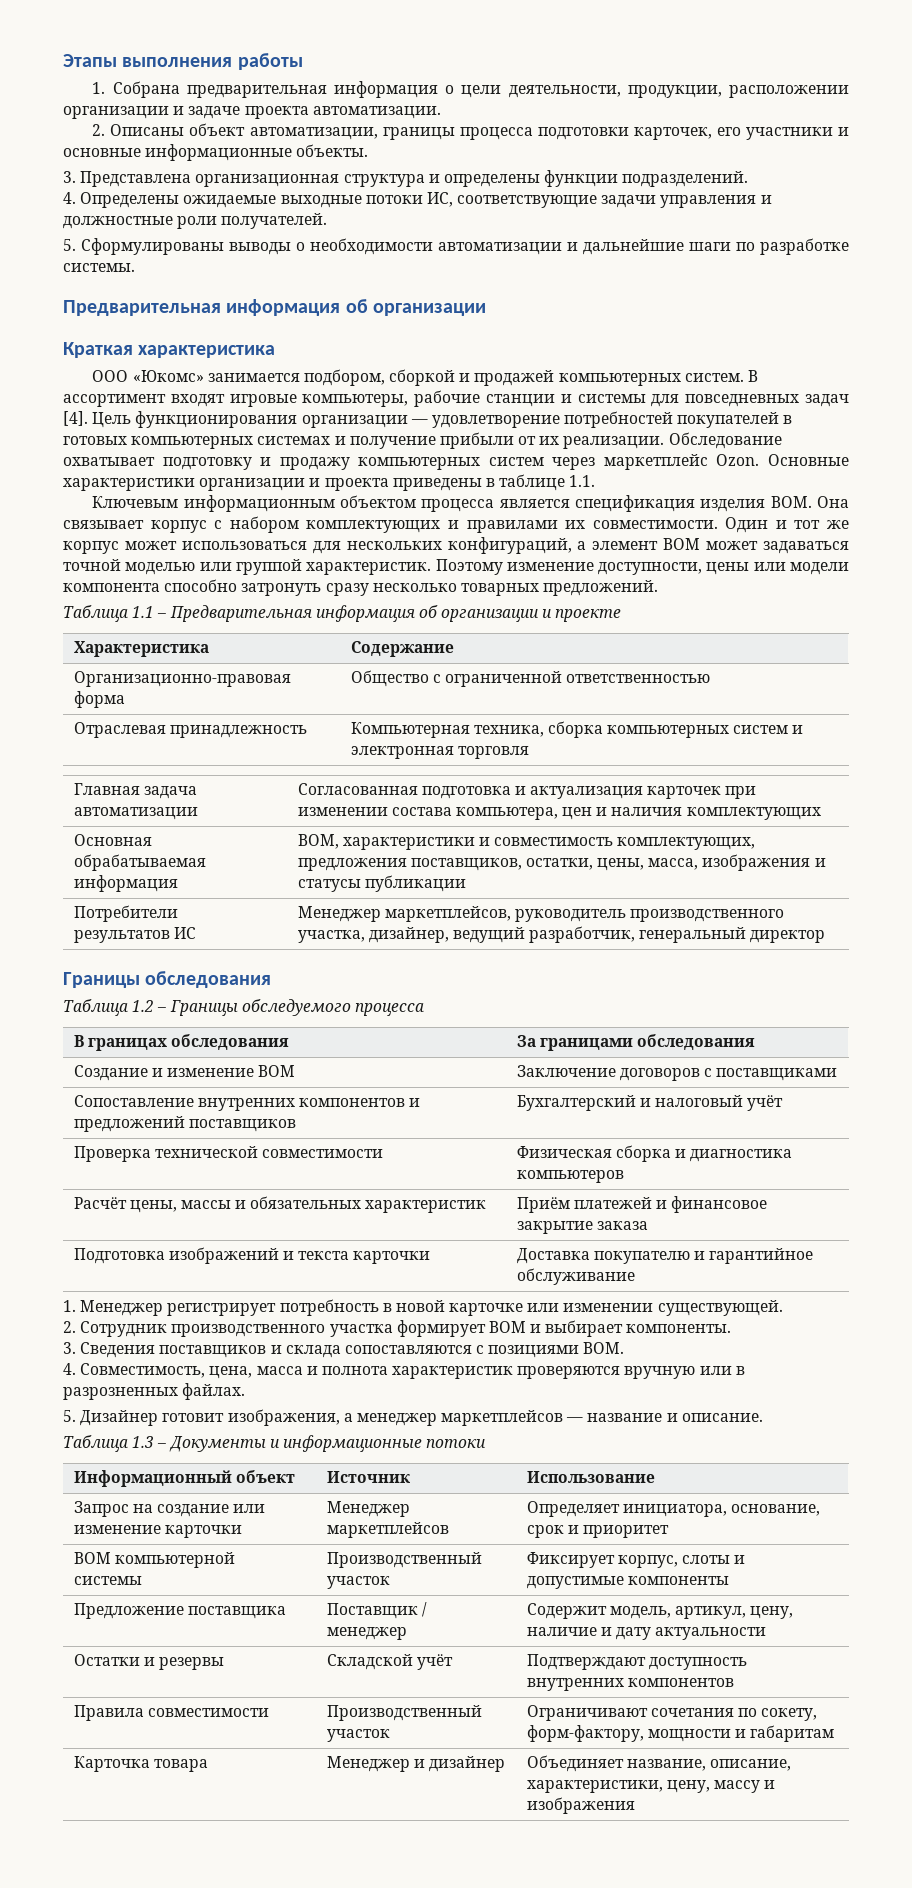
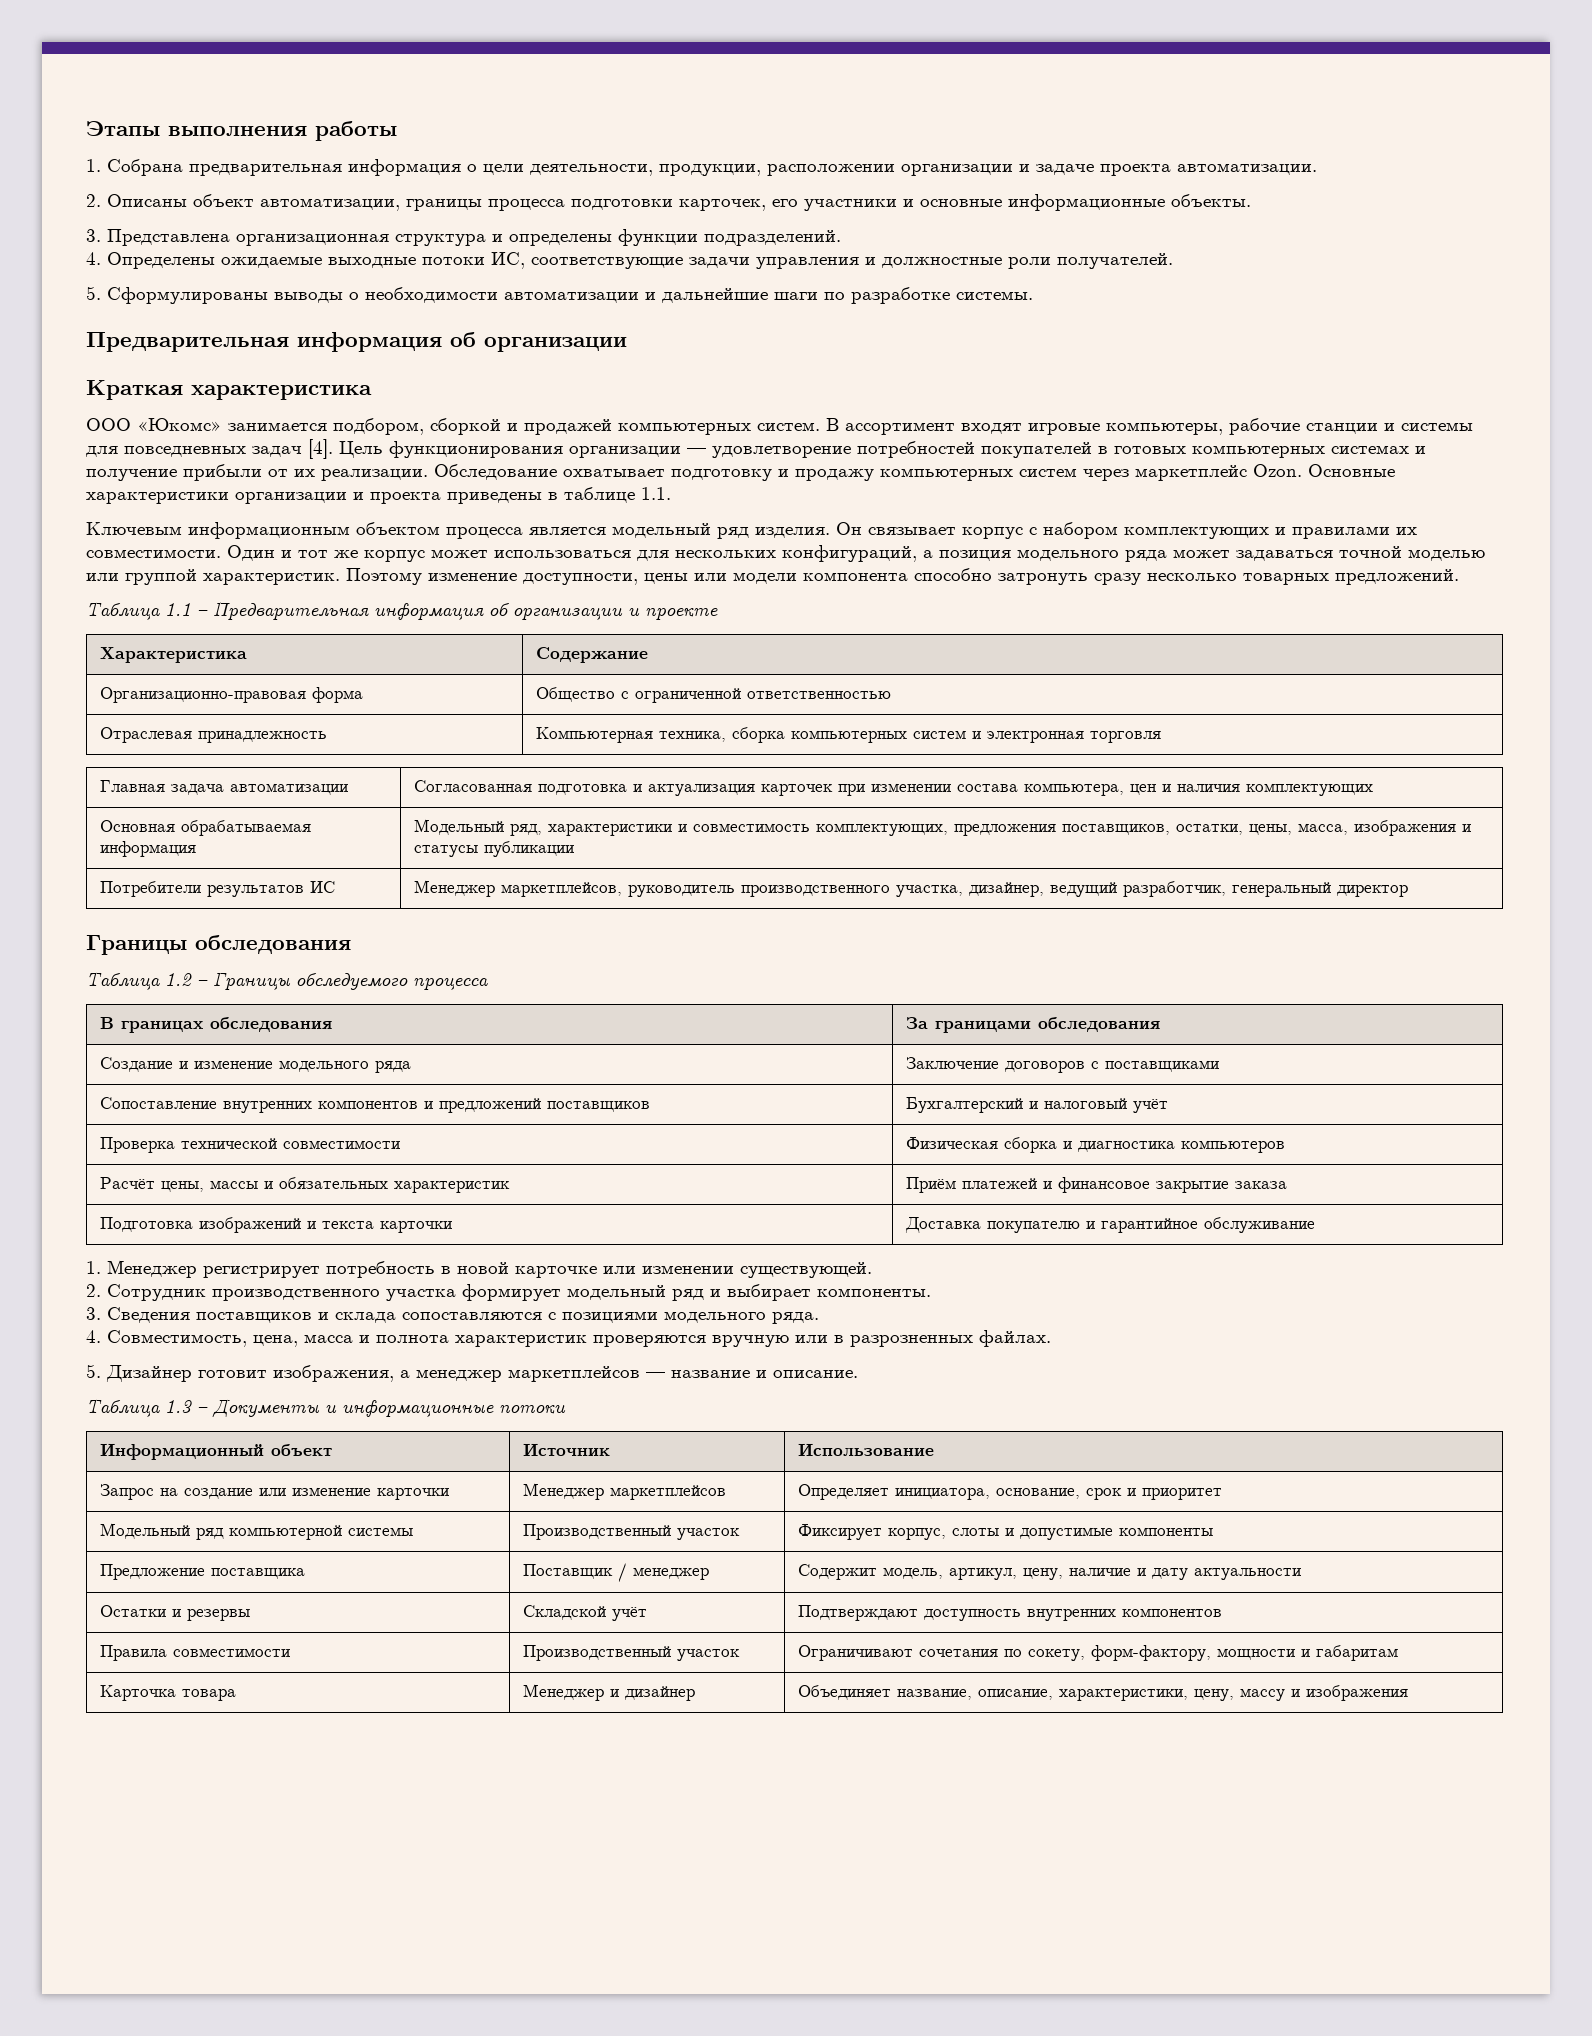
[574,495,849,512] спецификация изделия BOM. Она -> [612,522,862,539] модельный ряд изделия. Он
[592,538,701,550] элемент BOM -> [939,549,1167,562] позиция модельного ряда
[297,834,339,849] BOM, -> [413,819,542,836] Модельный ряд,
[258,1065,296,1077] BOM -> [278,1060,411,1073] модельного ряда
[488,1321,526,1333] BOM -> [567,1285,704,1301] модельный ряд
[583,1342,625,1354] BOM. -> [664,1311,819,1324] модельного ряда.
[73,1552,111,1564] BOM -> [99,1523,224,1540] Модельный ряд

